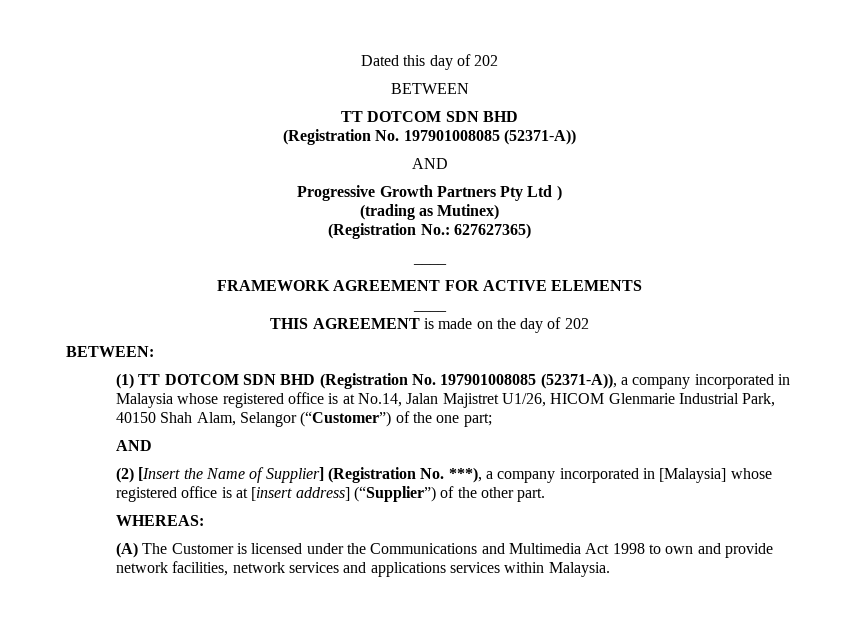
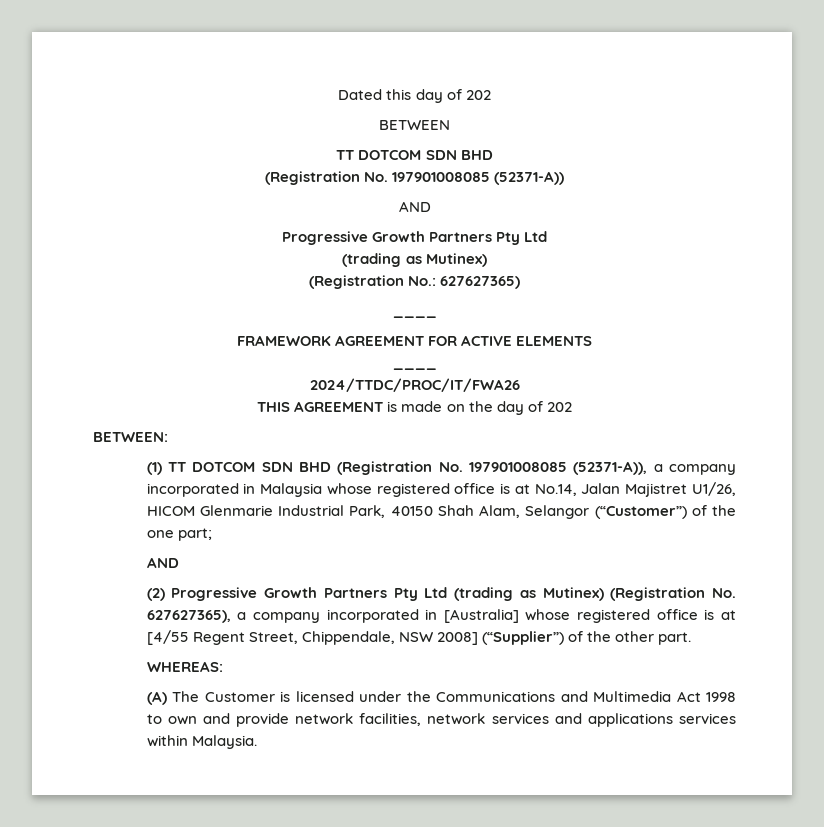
[556,185,562,201] ) -> (548, 236) none
(447, 311) none -> [309,378,520,392] // 2024/TTDC/PROC/IT/FWA26
[138,467,772,483] [116,486,350,502] [Insert the Name of Supplier] (Registration No. ***), a company incorporated in [Malaysia] whose registered office is at [insert address] -> [171,587,737,601] [146,609,736,623] [146,630,478,645] Progressive Growth Partners Pty Ltd (trading as Mutinex) (Registration No. 627627365), a company incorporated in [Australia] whose registered office is at [4/55 Regent Street, Chippendale, NSW 2008]

